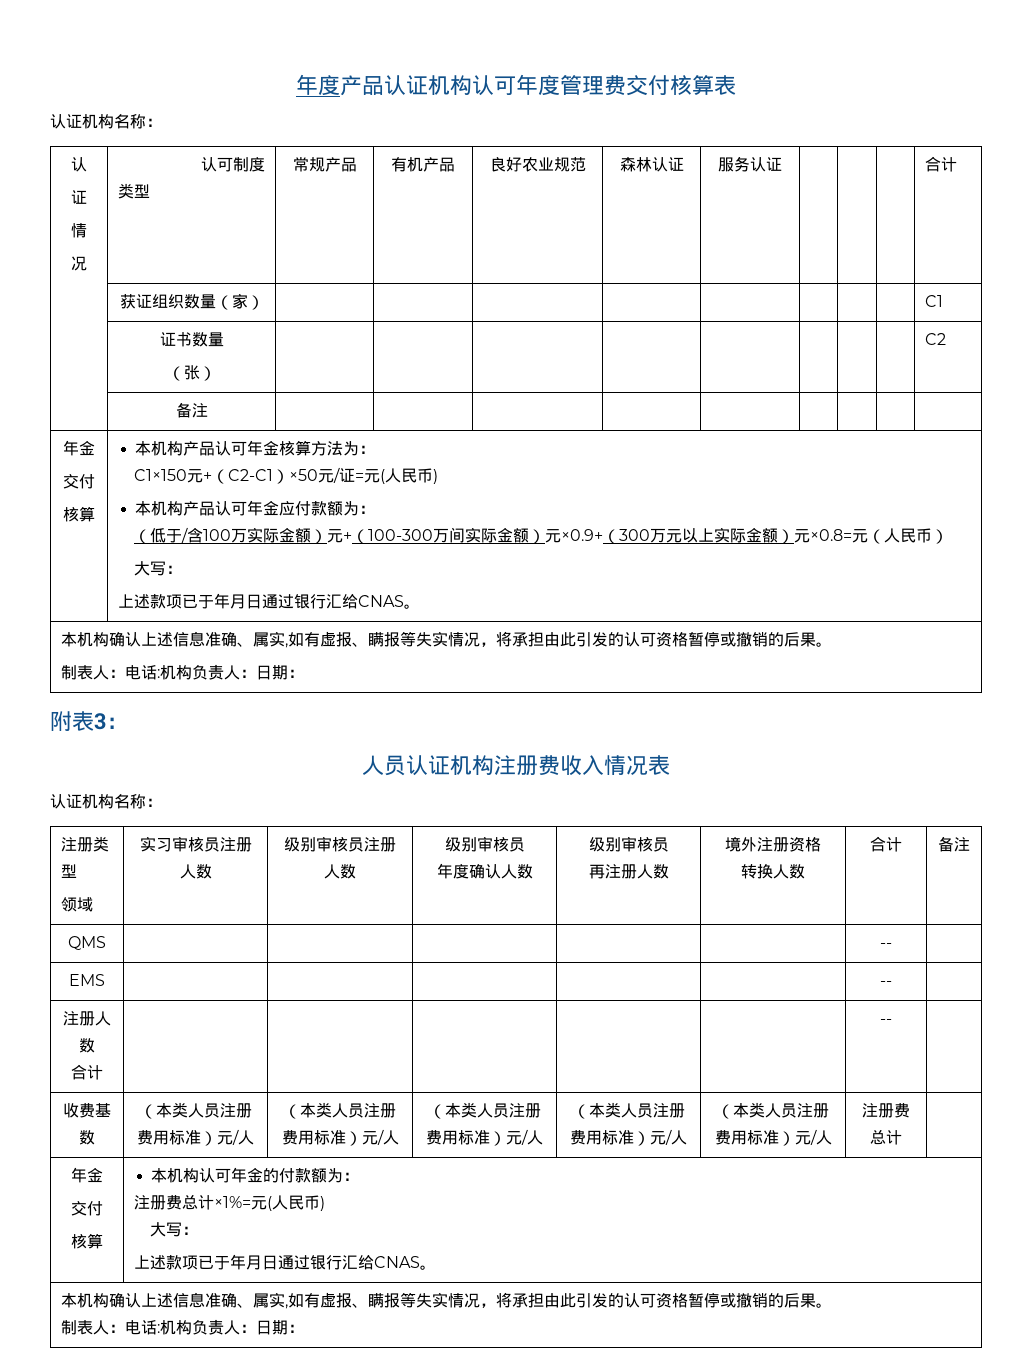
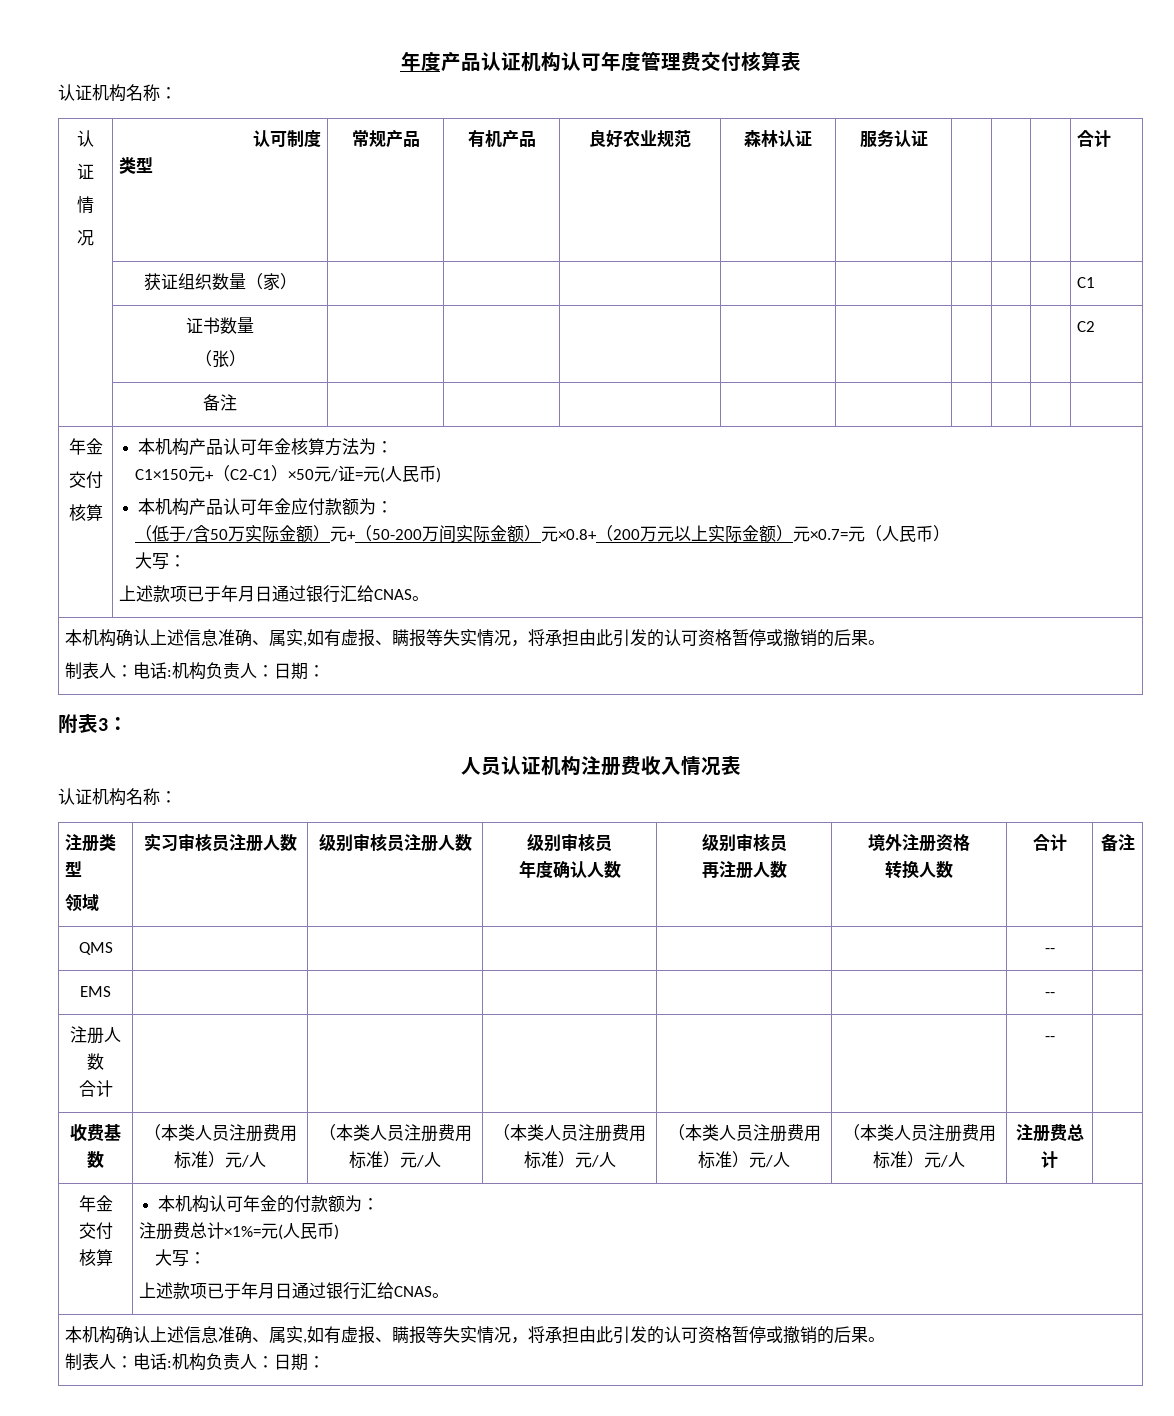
[203,529,232,541] 100 -> [210,529,229,540] 50
[368,529,434,541] 100-300 -> [372,529,423,540] 50-200
[561,529,651,544] ×0.9+（300 -> [558,525,641,542] ×0.8+（200
[810,529,853,541] ×0.8= -> [810,529,849,540] ×0.7=

